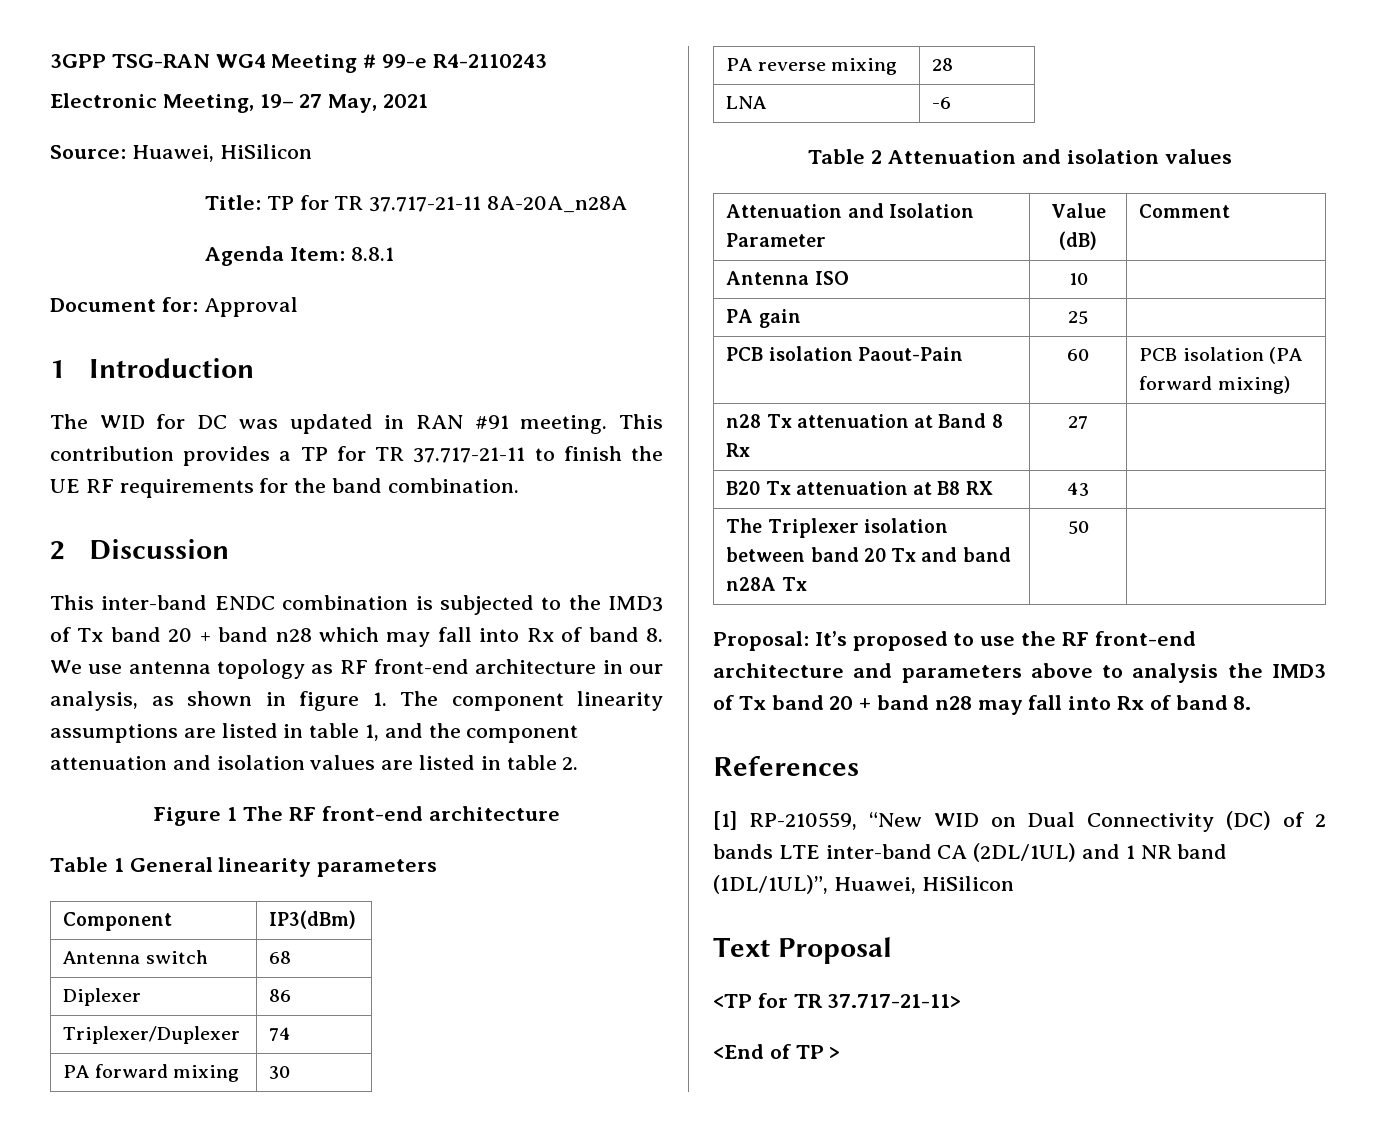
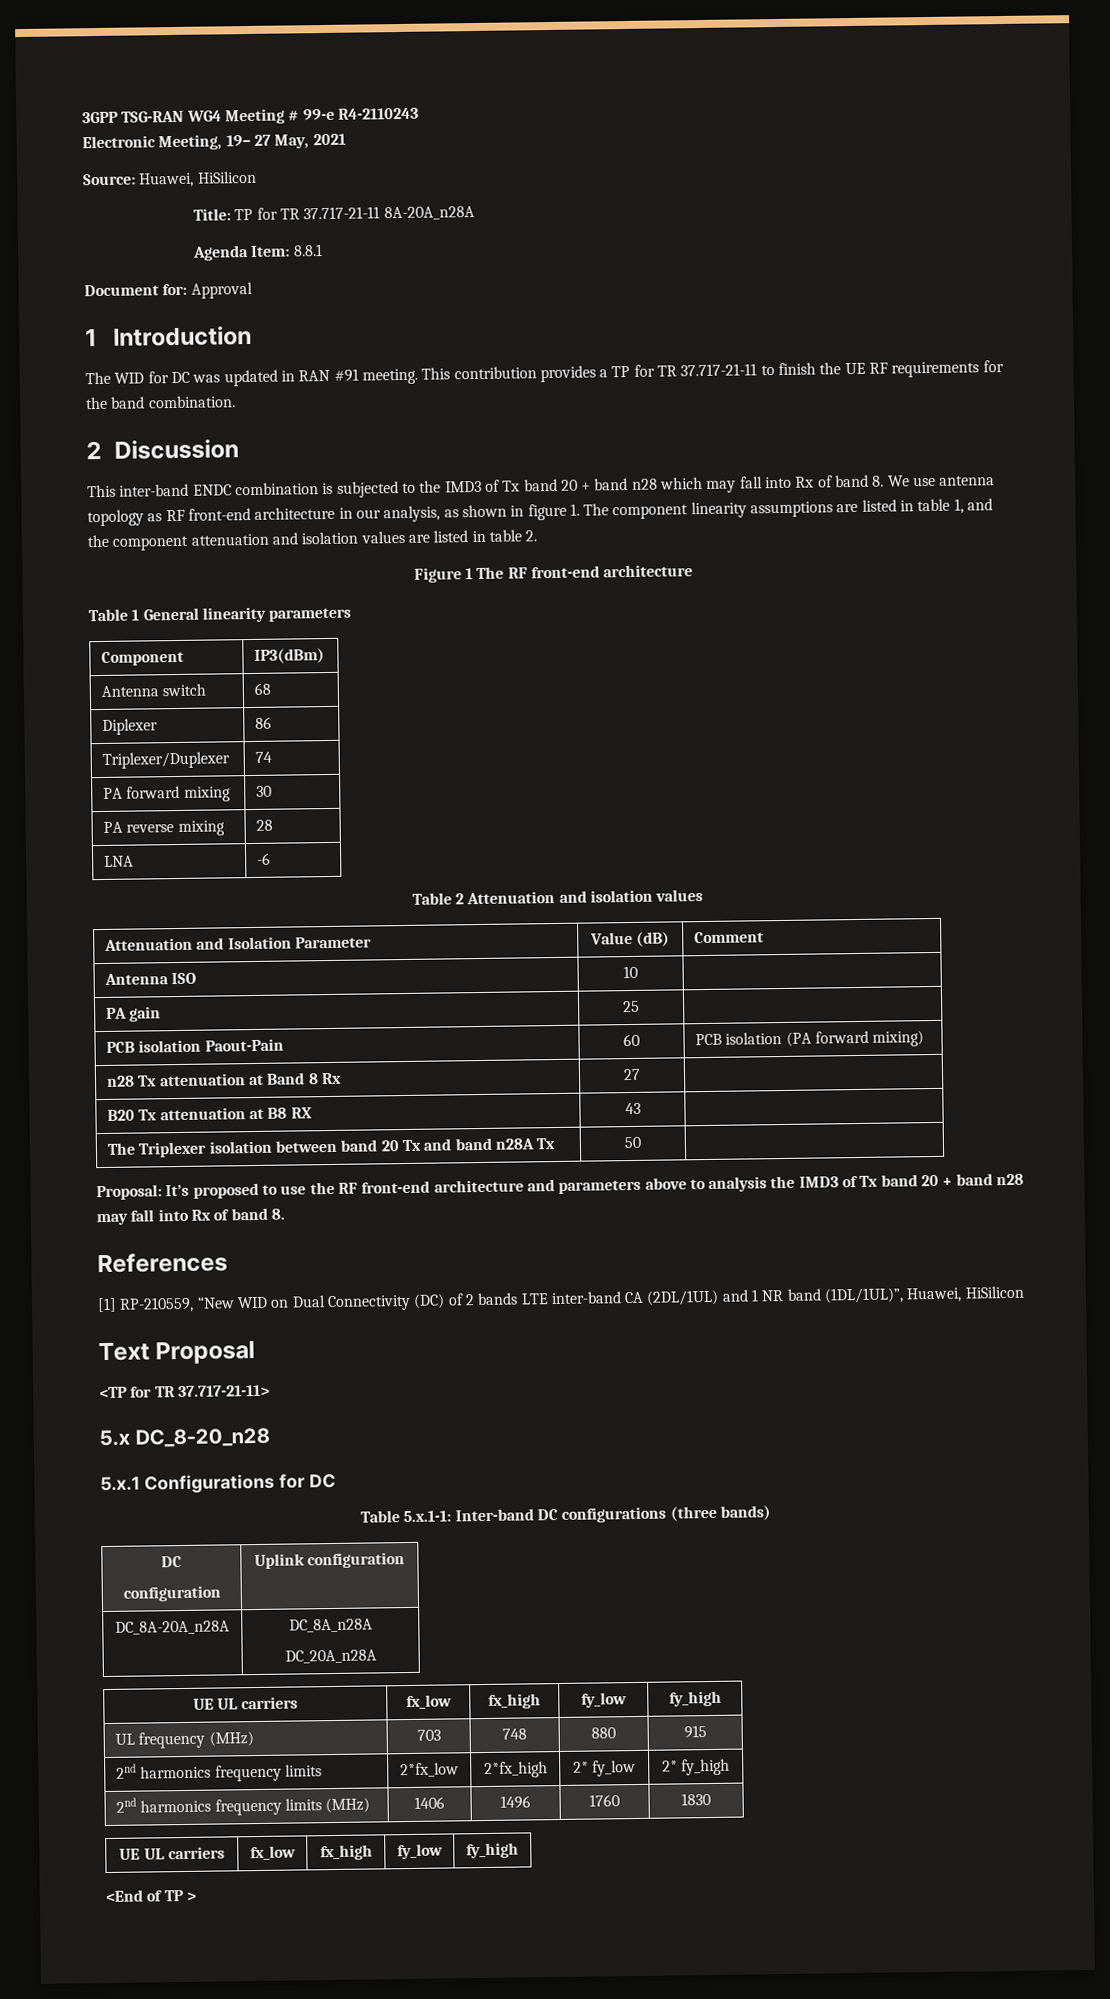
(962, 1001) none -> [99,1427,270,1448] [100,1473,336,1494] [360,1505,771,1523] [161,1556,182,1568] [122,1585,221,1602] [253,1552,406,1570] [115,1620,230,1635] [288,1618,373,1633] [284,1649,377,1664] [192,1696,299,1710] [406,1694,452,1710] [488,1693,541,1709] [581,1692,627,1708] [668,1690,722,1707] [115,1731,254,1749] [416,1729,441,1741] [502,1728,527,1740] [591,1727,616,1739] [683,1725,707,1739] [116,1763,323,1782] [400,1762,459,1778] [483,1761,548,1779] [572,1759,637,1777] [661,1758,731,1776] [116,1797,371,1816] [414,1796,445,1809] [500,1795,531,1809] [589,1794,620,1807] [680,1793,711,1806] [119,1846,225,1860] [250,1845,296,1861] [319,1844,373,1861] [397,1843,443,1860] [466,1842,519,1859] // 5.x DC_8-20_n28 // 5.x.1 Configurations for DC // Table 5.x.1-1: Inter-band DC configurations (three bands) // DC // configuration | Uplink configuration // DC_8A-20A_n28A | DC_8A_n28A // DC_20A_n28A // UE UL carriers | fx_low | fx_high | fy_low | fy_high // UL frequency (MHz) | 703 | 748 | 880 | 915 // 2nd harmonics frequency limits | 2*fx_low | 2*fx_high | 2* fy_low | 2* fy_high // 2nd harmonics frequency limits (MHz) | 1406 | 1496 | 1760 | 1830 // UE UL carriers | fx_low | fx_high | fy_low | fy_high

